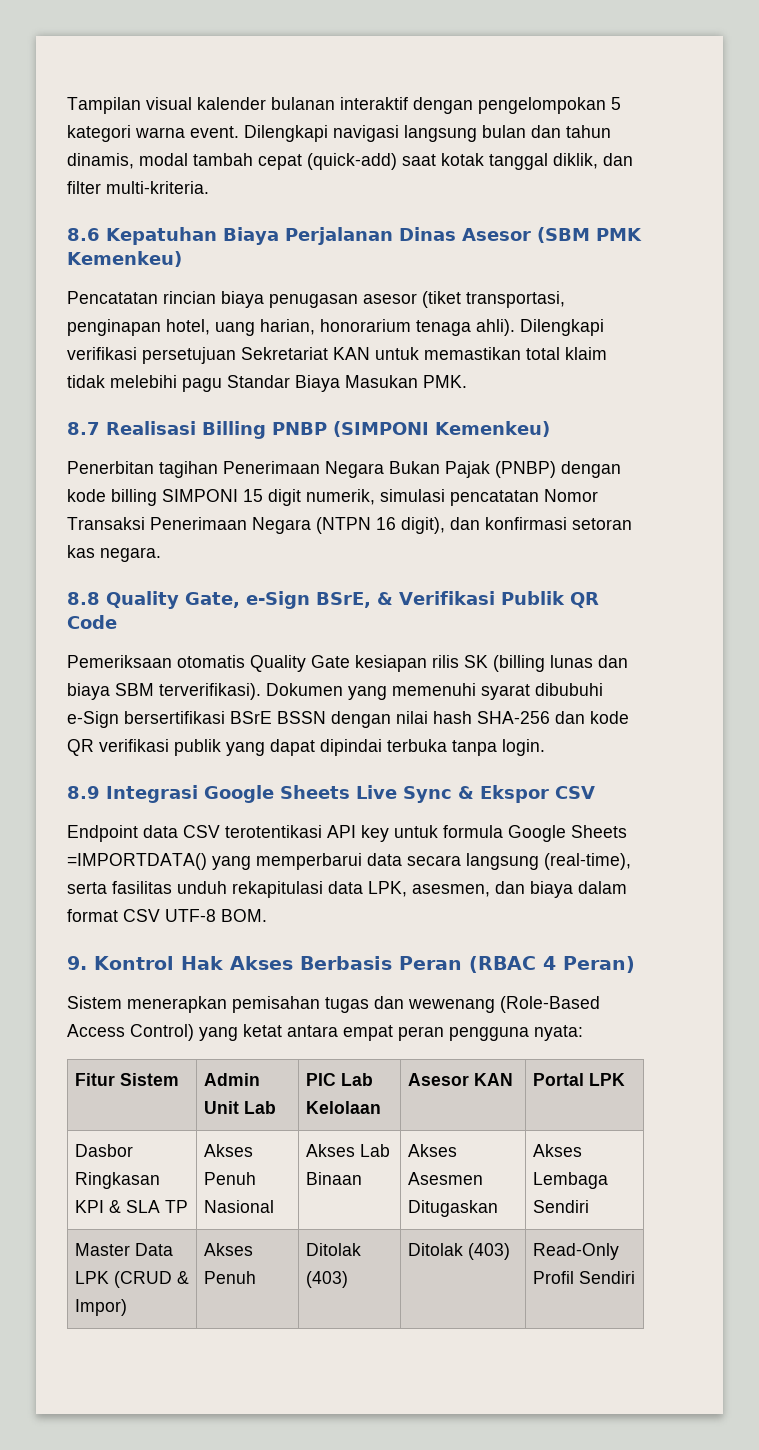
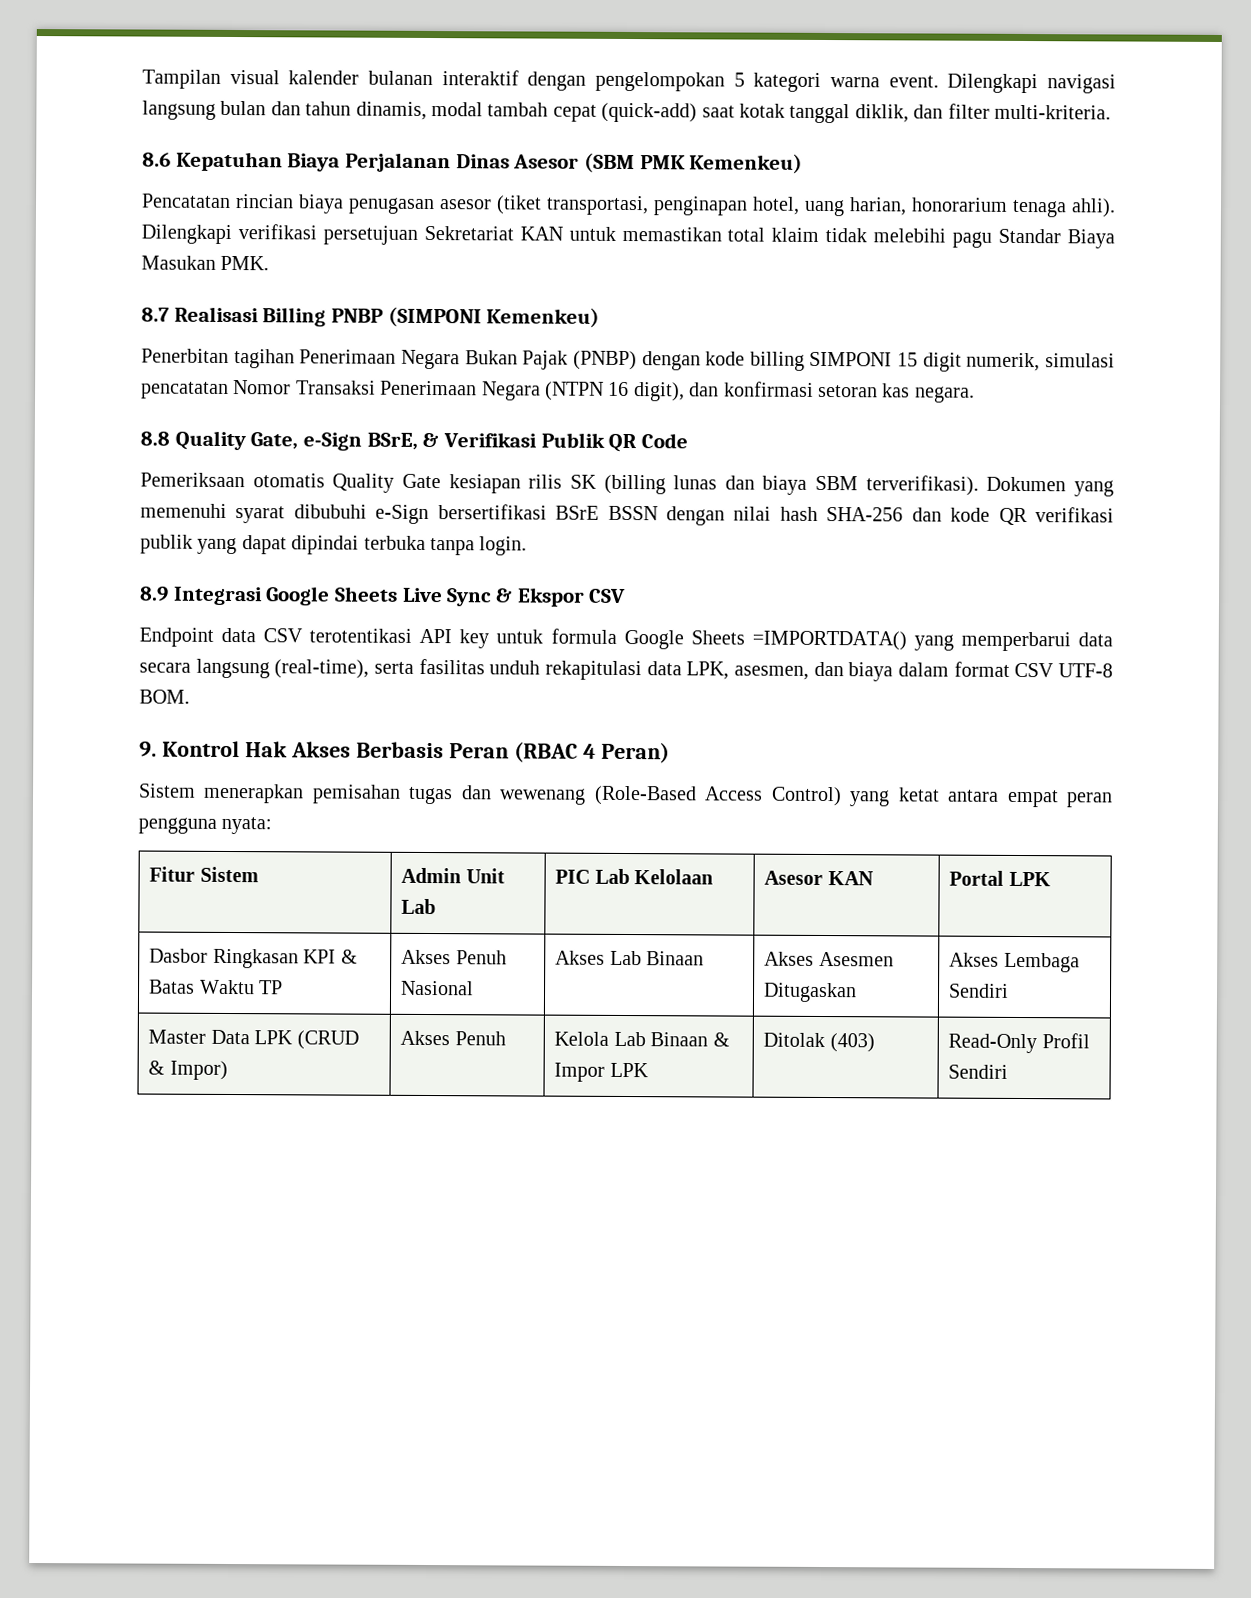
[125,1200,160,1213] SLA -> [149,979,255,995] Batas Waktu
[305,1243,361,1256] [305,1271,348,1288] Ditolak (403) -> [554,1031,730,1047] [554,1062,649,1082] Kelola Lab Binaan & Impor LPK

